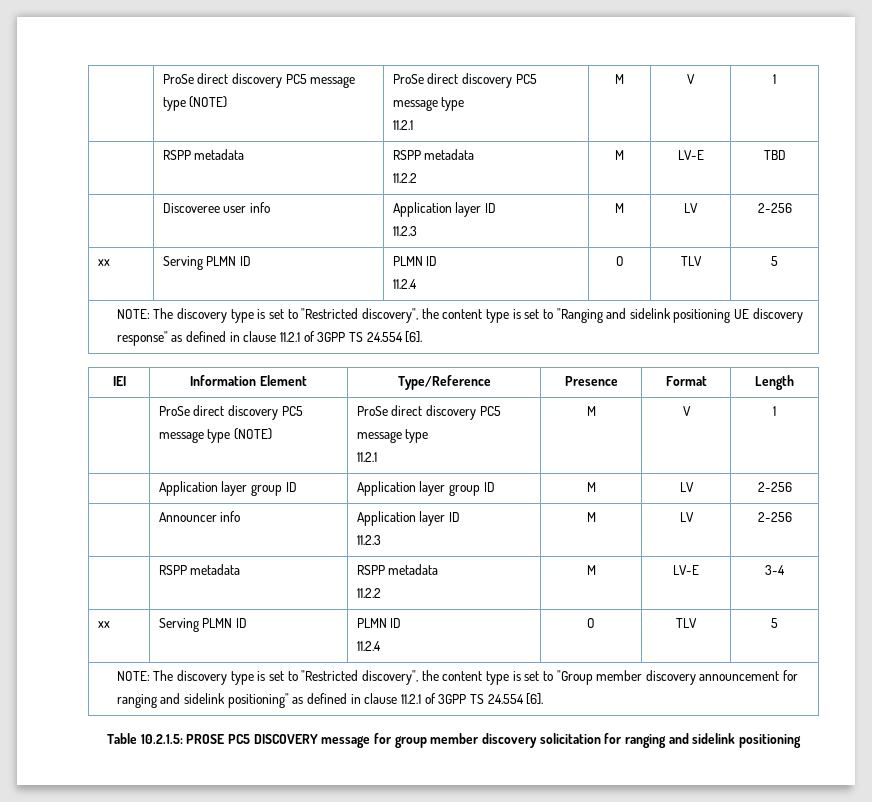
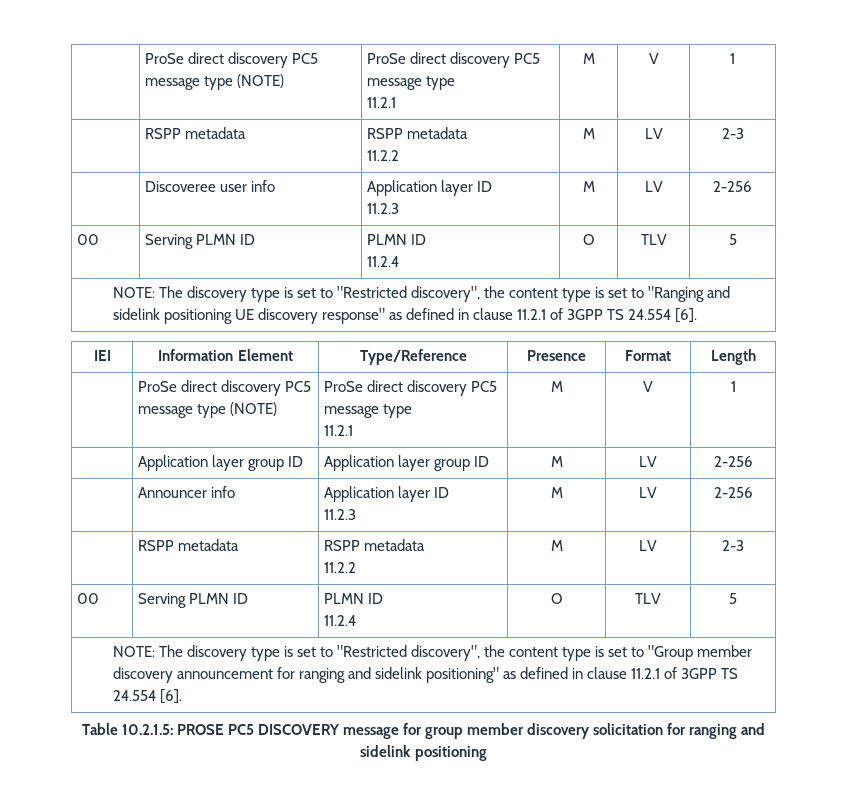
[677,150,704,160] [763,150,786,160] LV-E | TBD -> [644,128,663,139] [721,128,744,139] LV | 2-3
[97,259,110,266] xx -> [77,234,100,245] 00
[673,565,700,575] [765,565,785,575] [97,621,110,628] LV-E | 3-4 // xx -> [639,540,658,551] [722,540,744,551] [77,593,100,604] LV | 2-3 // 00

